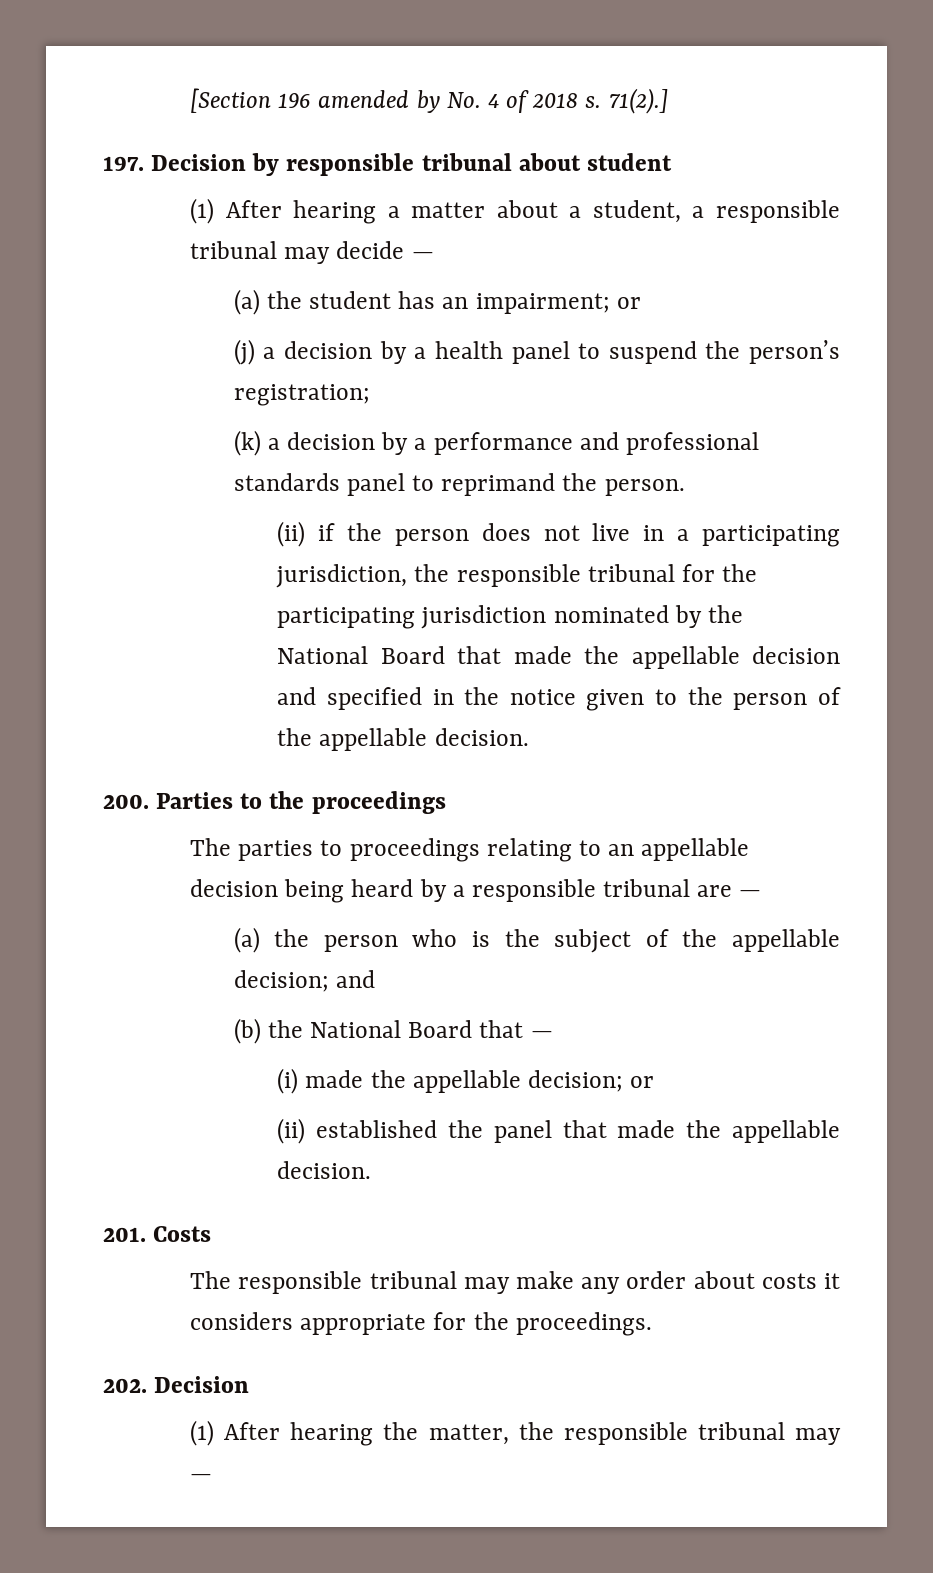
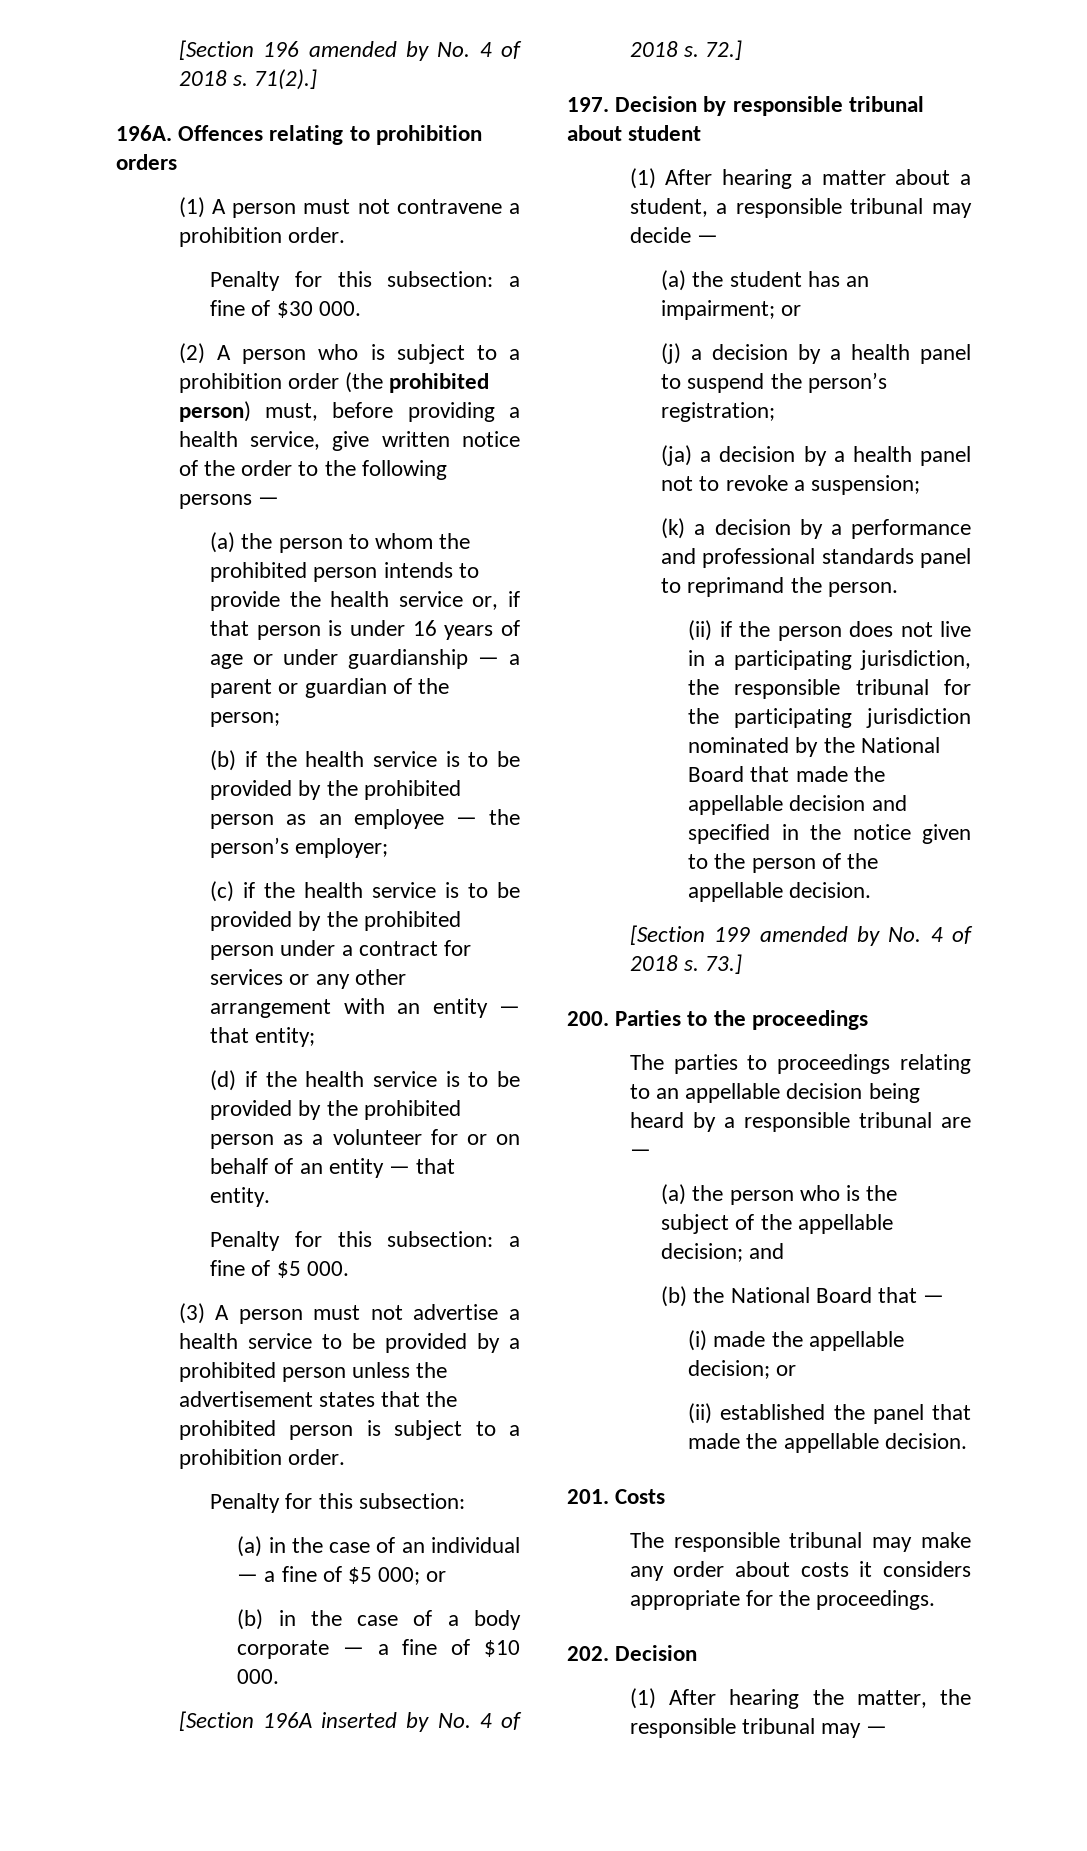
(668, 101) none -> [116,125,482,145] [116,154,177,170] [178,197,520,218] [178,227,346,247] [210,271,520,291] [210,300,361,318] [178,343,520,364] [178,372,490,393] [178,401,520,422] [178,431,520,451] [178,460,447,480] [178,494,280,509] [210,532,471,553] [210,562,479,582] [210,591,521,611] [210,620,520,640] [210,649,520,669] [210,678,450,698] [210,712,281,727] [210,750,520,771] [210,780,461,800] [210,809,520,829] [210,837,389,858] [210,881,520,902] [210,911,461,931] [210,940,472,960] [210,969,406,989] [210,998,520,1018] [210,1027,316,1047] [210,1070,520,1091] [210,1100,461,1120] [210,1129,520,1149] [210,1158,456,1178] [210,1187,271,1207] [210,1231,520,1251] [210,1260,349,1278] [178,1303,520,1324] [178,1333,520,1353] [178,1362,448,1382] [178,1391,458,1407] [178,1420,520,1440] [178,1449,346,1469] [210,1493,465,1513] [237,1536,520,1557] [237,1566,447,1585] [237,1609,521,1630] [237,1639,520,1659] [237,1669,280,1684] [178,1711,522,1732] [629,40,743,60] // 196A. Offences relating to prohibition orders // (1) A person must not contravene a prohibition order. // Penalty for this subsection: a fine of $30 000. // (2) A person who is subject to a prohibition order (the prohibited person) must, before providing a health service, give written notice of the order to the following persons — // (a) the person to whom the prohibited person intends to provide the health service or, if that person is under 16 years of age or under guardianship — a parent or guardian of the person; // (b) if the health service is to be provided by the prohibited person as an employee — the person’s employer; // (c) if the health service is to be provided by the prohibited person under a contract for services or any other arrangement with an entity — that entity; // (d) if the health service is to be provided by the prohibited person as a volunteer for or on behalf of an entity — that entity. // Penalty for this subsection: a fine of $5 000. // (3) A person must not advertise a health service to be provided by a prohibited person unless the advertisement states that the prohibited person is subject to a prohibition order. // Penalty for this subsection: // (a) in the case of an individual — a fine of $5 000; or // (b) in the case of a body corporate — a fine of $10 000. // [Section 196A inserted by No. 4 of 2018 s. 72.]
(370, 395) none -> [661,445,971,466] [661,475,921,495] // (ja) a decision by a health panel not to revoke a suspension;
(529, 737) none -> [629,925,973,946] [629,954,743,974] // [Section 199 amended by No. 4 of 2018 s. 73.]

